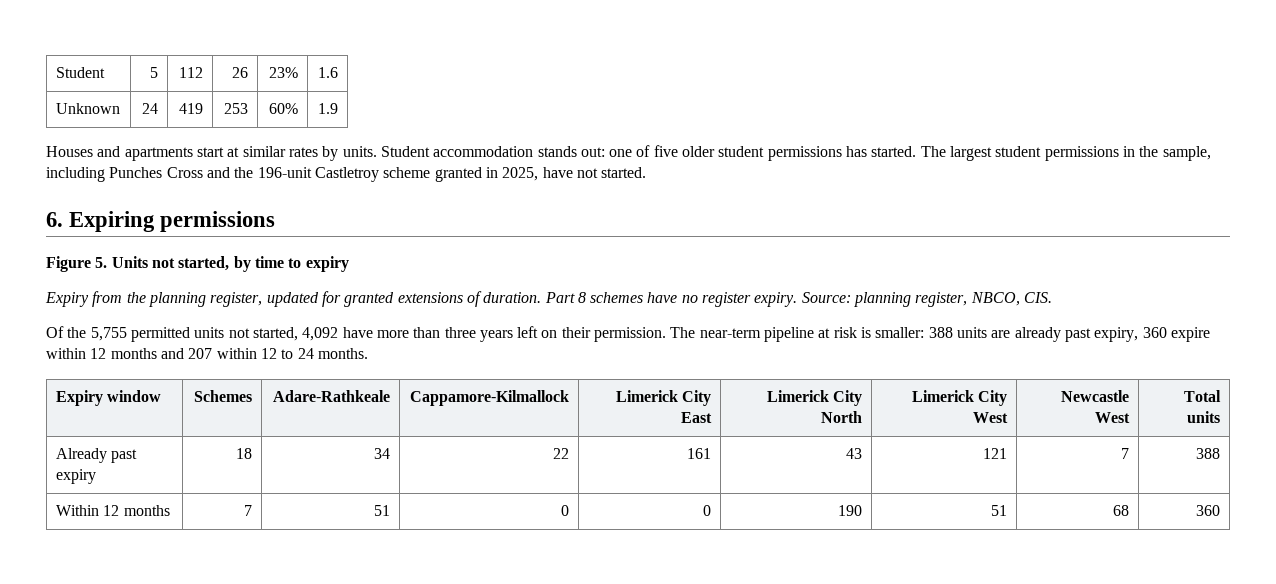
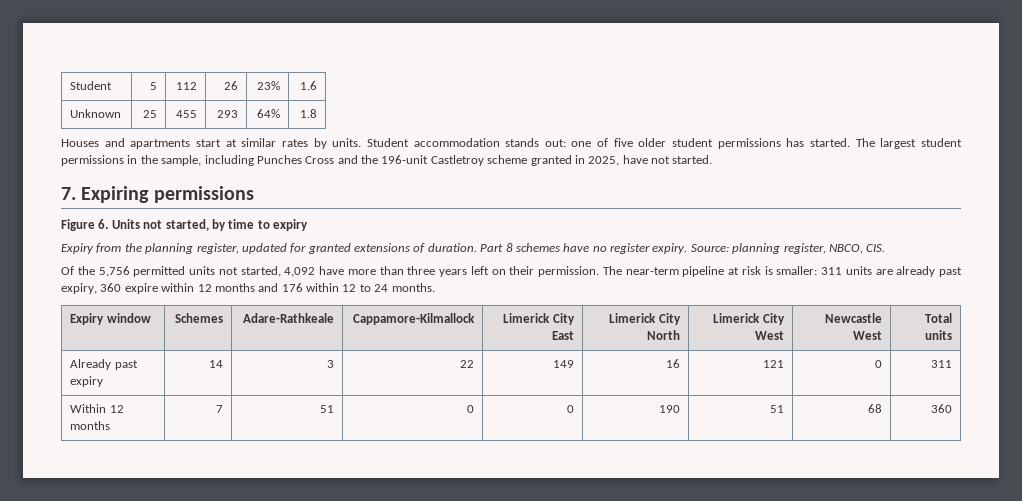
[142,103,159,114] [179,103,204,114] [224,103,249,114] [269,103,299,114] [318,103,339,114] 24 | 419 | 253 | 60% | 1.9 -> [142,110,157,118] [175,110,197,118] [216,110,238,118] [256,109,280,118] [299,109,317,118] 25 | 455 | 293 | 64% | 1.8
[46,212,63,227] 6. -> [61,187,76,200] 7.
[95,257,108,268] 5. -> [98,219,109,229] 6.
[90,327,127,341] 5,755 -> [98,266,130,277] 5,756
[928,327,953,338] 388 -> [821,267,842,275] 311
[188,348,213,359] 207 -> [281,283,303,292] 176
[236,448,253,459] [374,448,391,459] 18 | 34 -> [208,360,223,368] [326,360,334,368] 14 | 3
[687,448,712,459] [846,448,863,459] 161 | 43 -> [552,360,574,368] [665,359,680,368] 149 | 16
[1121,448,1130,459] [1196,448,1221,459] 7 | 388 -> [874,360,882,368] [930,360,952,368] 0 | 311

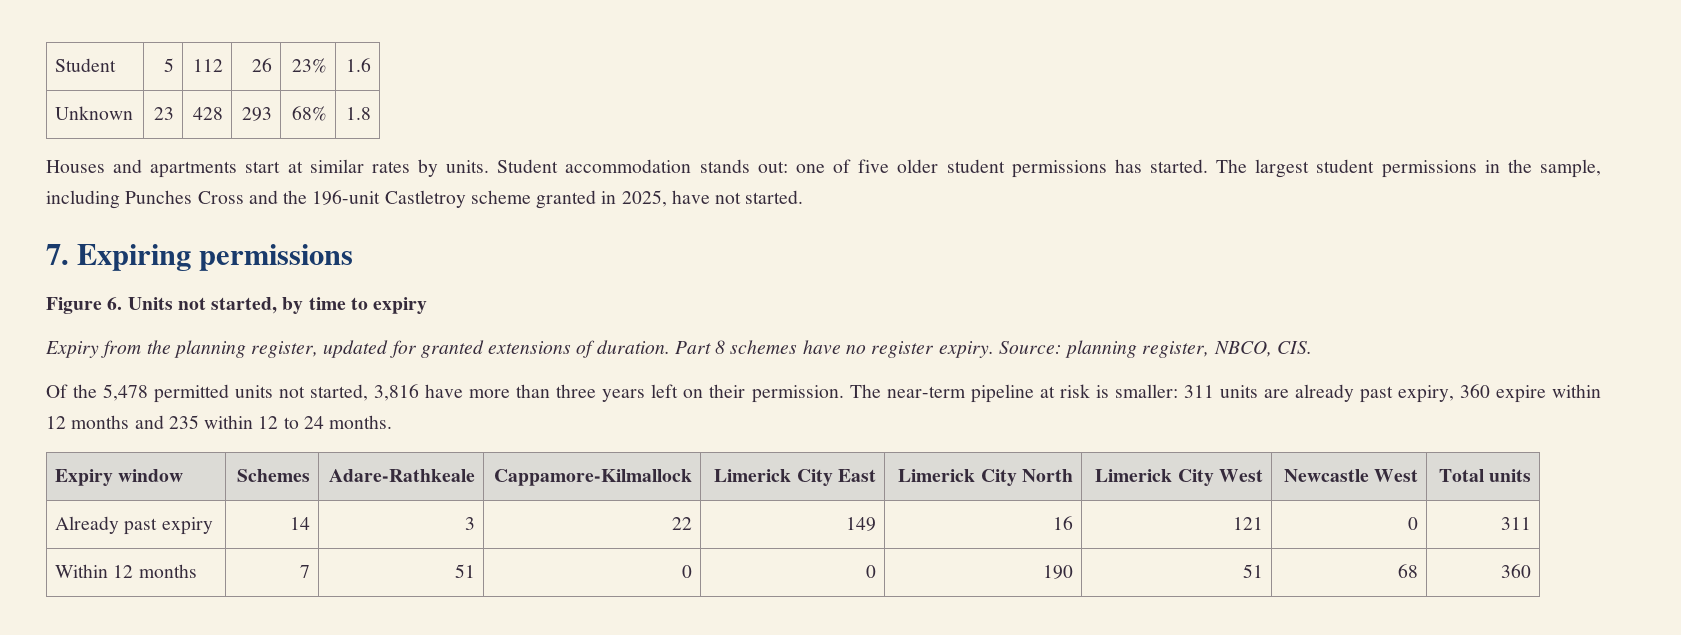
[142,110,157,118] [175,110,197,118] 25 | 455 -> [153,107,174,120] [192,107,223,120] 23 | 428
[256,109,280,118] 64% -> [291,106,327,121] 68%
[98,266,130,277] 5,756 -> [103,384,149,401] 5,478
[284,267,316,277] 4,092 -> [374,384,420,401] 3,816
[281,283,303,292] 176 -> [168,415,199,429] 235

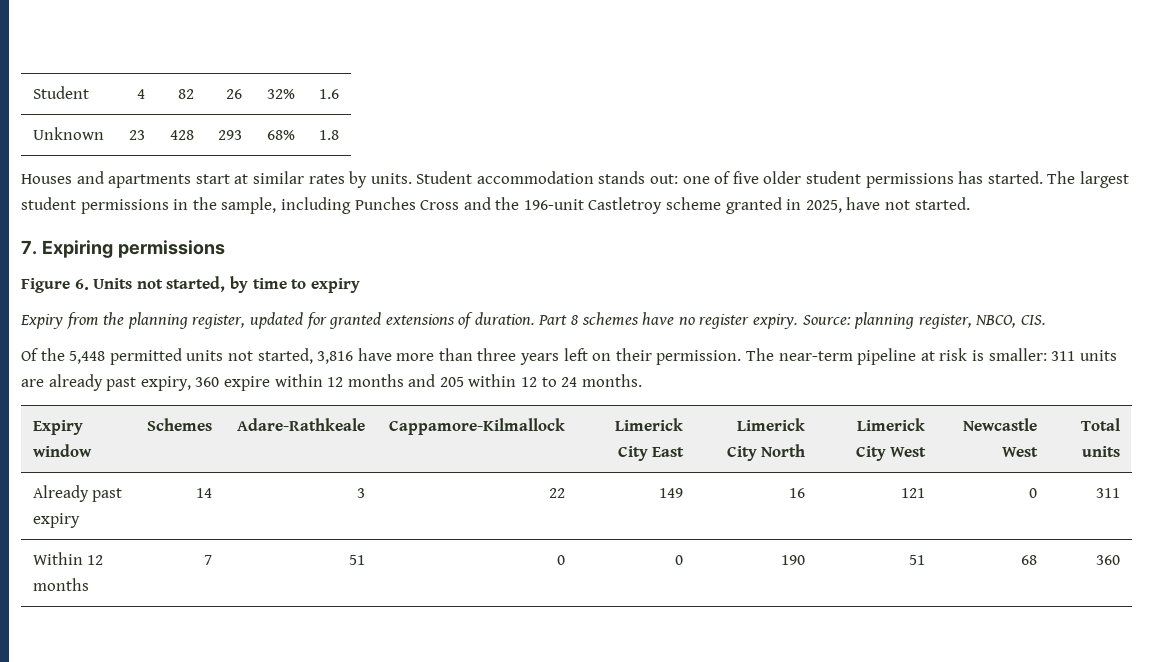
[163,58,174,72] [192,59,223,72] 5 | 112 -> [137,89,146,99] [178,89,195,99] 4 | 82
[291,58,327,73] 23% -> [267,89,296,99] 32%
[103,384,149,401] 5,478 -> [69,351,106,364] 5,448
[168,415,199,429] 235 -> [439,377,464,387] 205

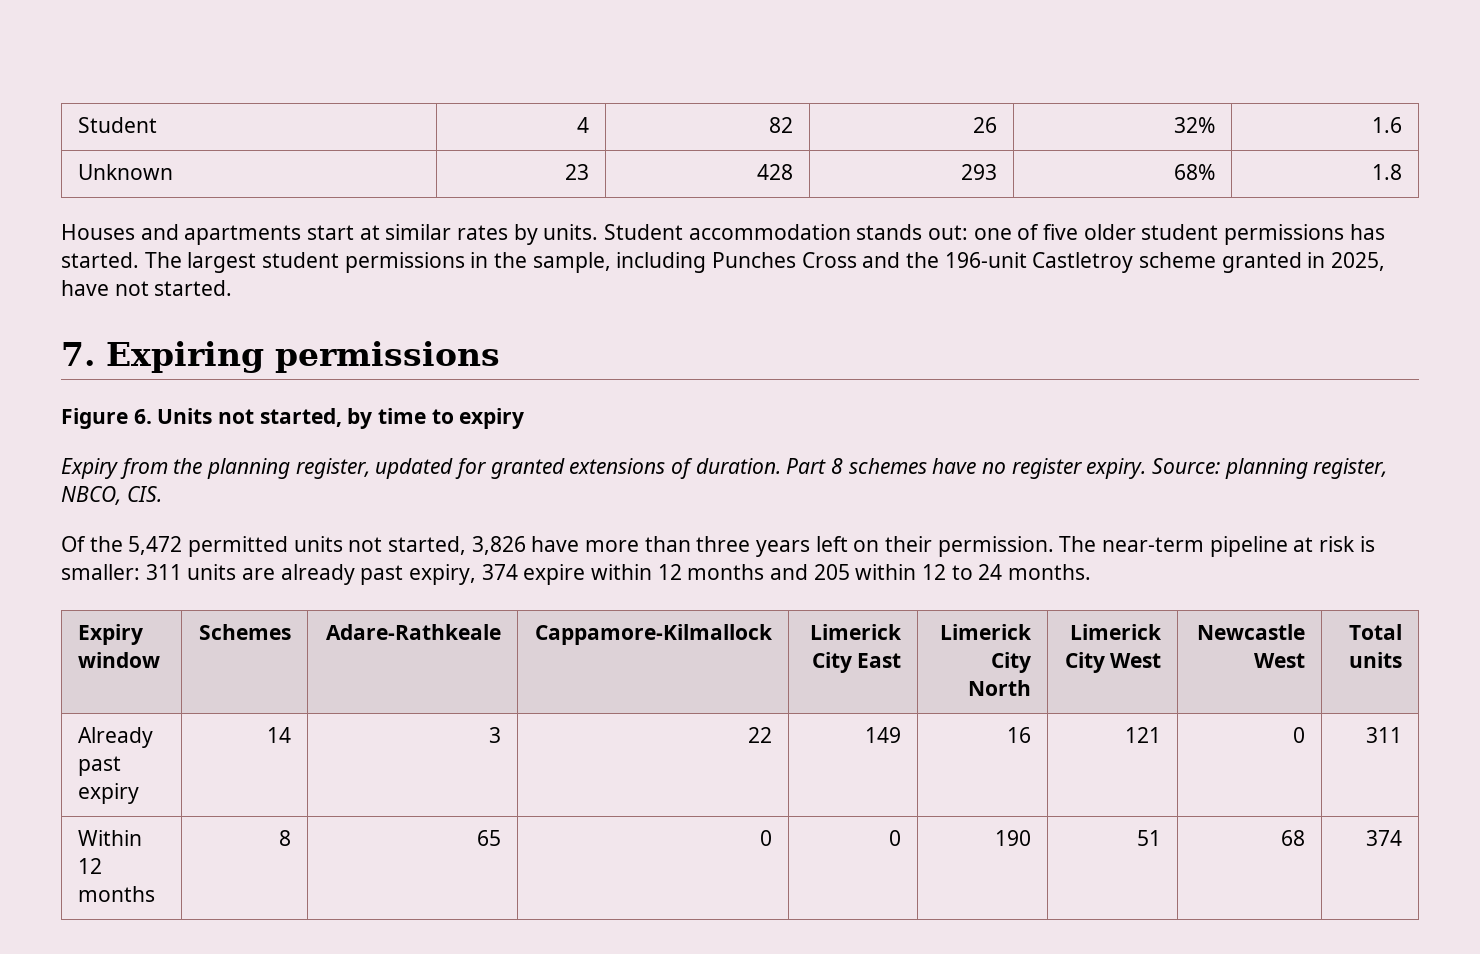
[69,351,106,364] 5,448 -> [128,536,183,555] 5,472
[317,351,354,364] 3,816 -> [471,536,526,555] 3,826
[195,377,220,387] 360 -> [481,564,518,580] 374
[204,555,213,565] [349,555,366,565] 7 | 51 -> [279,830,292,846] [477,830,502,846] 8 | 65
[1096,555,1121,565] 360 -> [1366,830,1403,846] 374

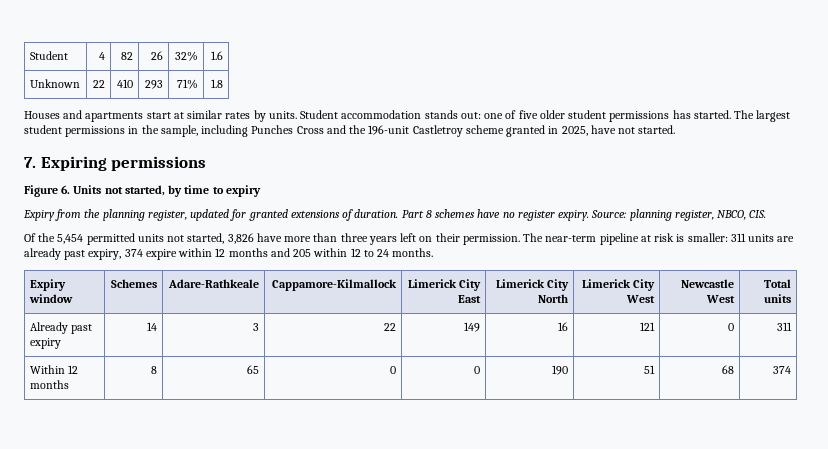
[565,164,590,180] [757,164,794,180] 23 | 428 -> [93,80,106,88] [117,79,134,88] 22 | 410
[1174,164,1216,180] 68% -> [177,79,199,89] 71%
[128,536,183,555] 5,472 -> [57,234,84,244] 5,454

